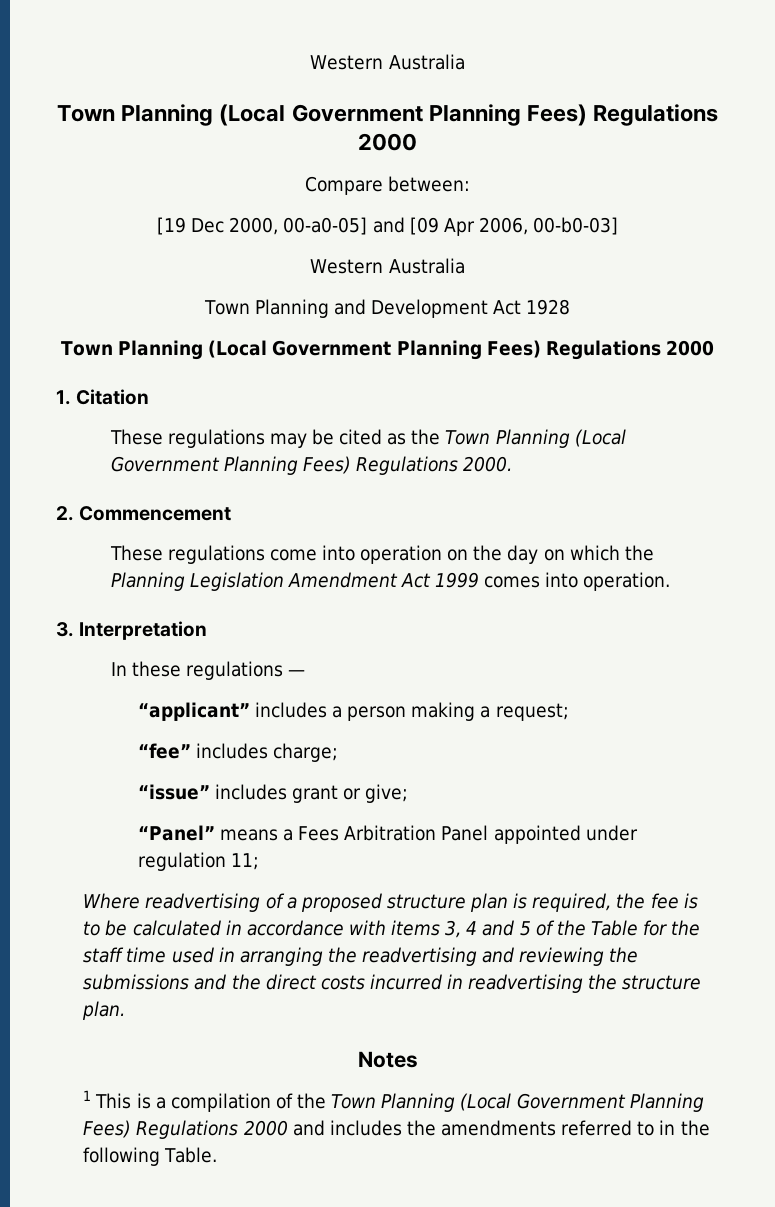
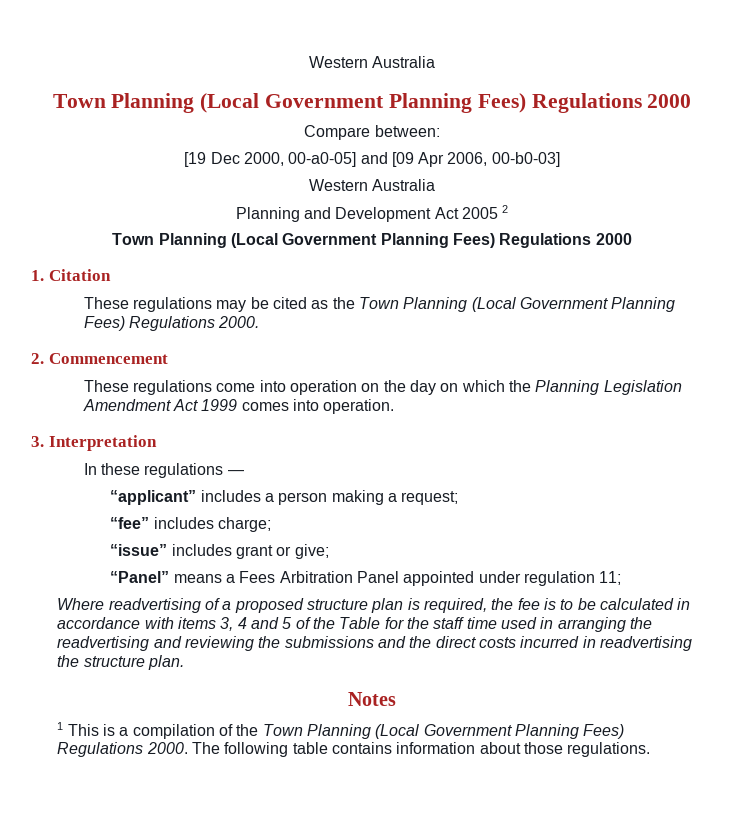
[203,300,250,315] Town -> (436, 185) none
[526,299,571,315] 1928 -> [461,205,509,219] 2005 2
[243,1120,710,1136] [83,1147,218,1166] 2000 and includes the amendments referred to in the following Table. -> [146,742,651,757] 2000. The following table contains information about those regulations.

